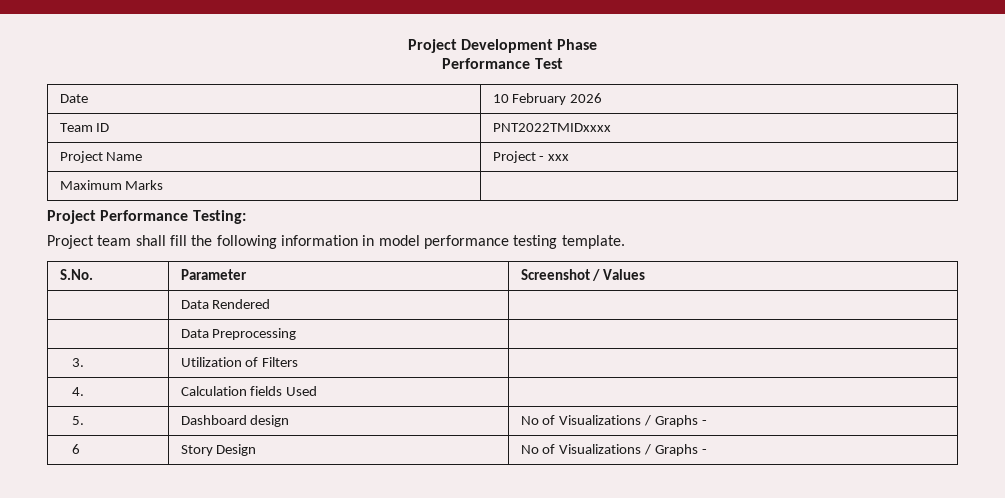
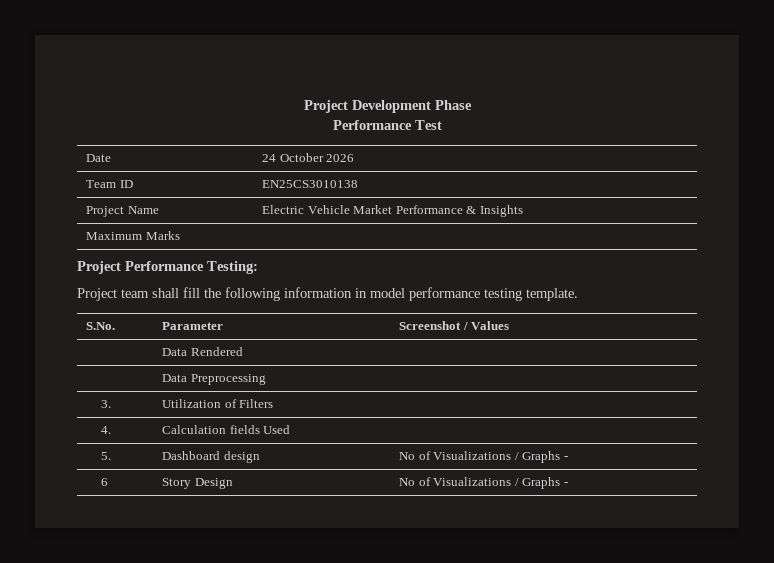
[492,93,567,105] 10 February -> [262,153,324,162] 24 October
[492,123,611,132] PNT2022TMIDxxxx -> [262,180,359,188] EN25CS3010138
[492,151,570,163] Project - xxx -> [262,205,523,217] Electric Vehicle Market Performance & Insights

